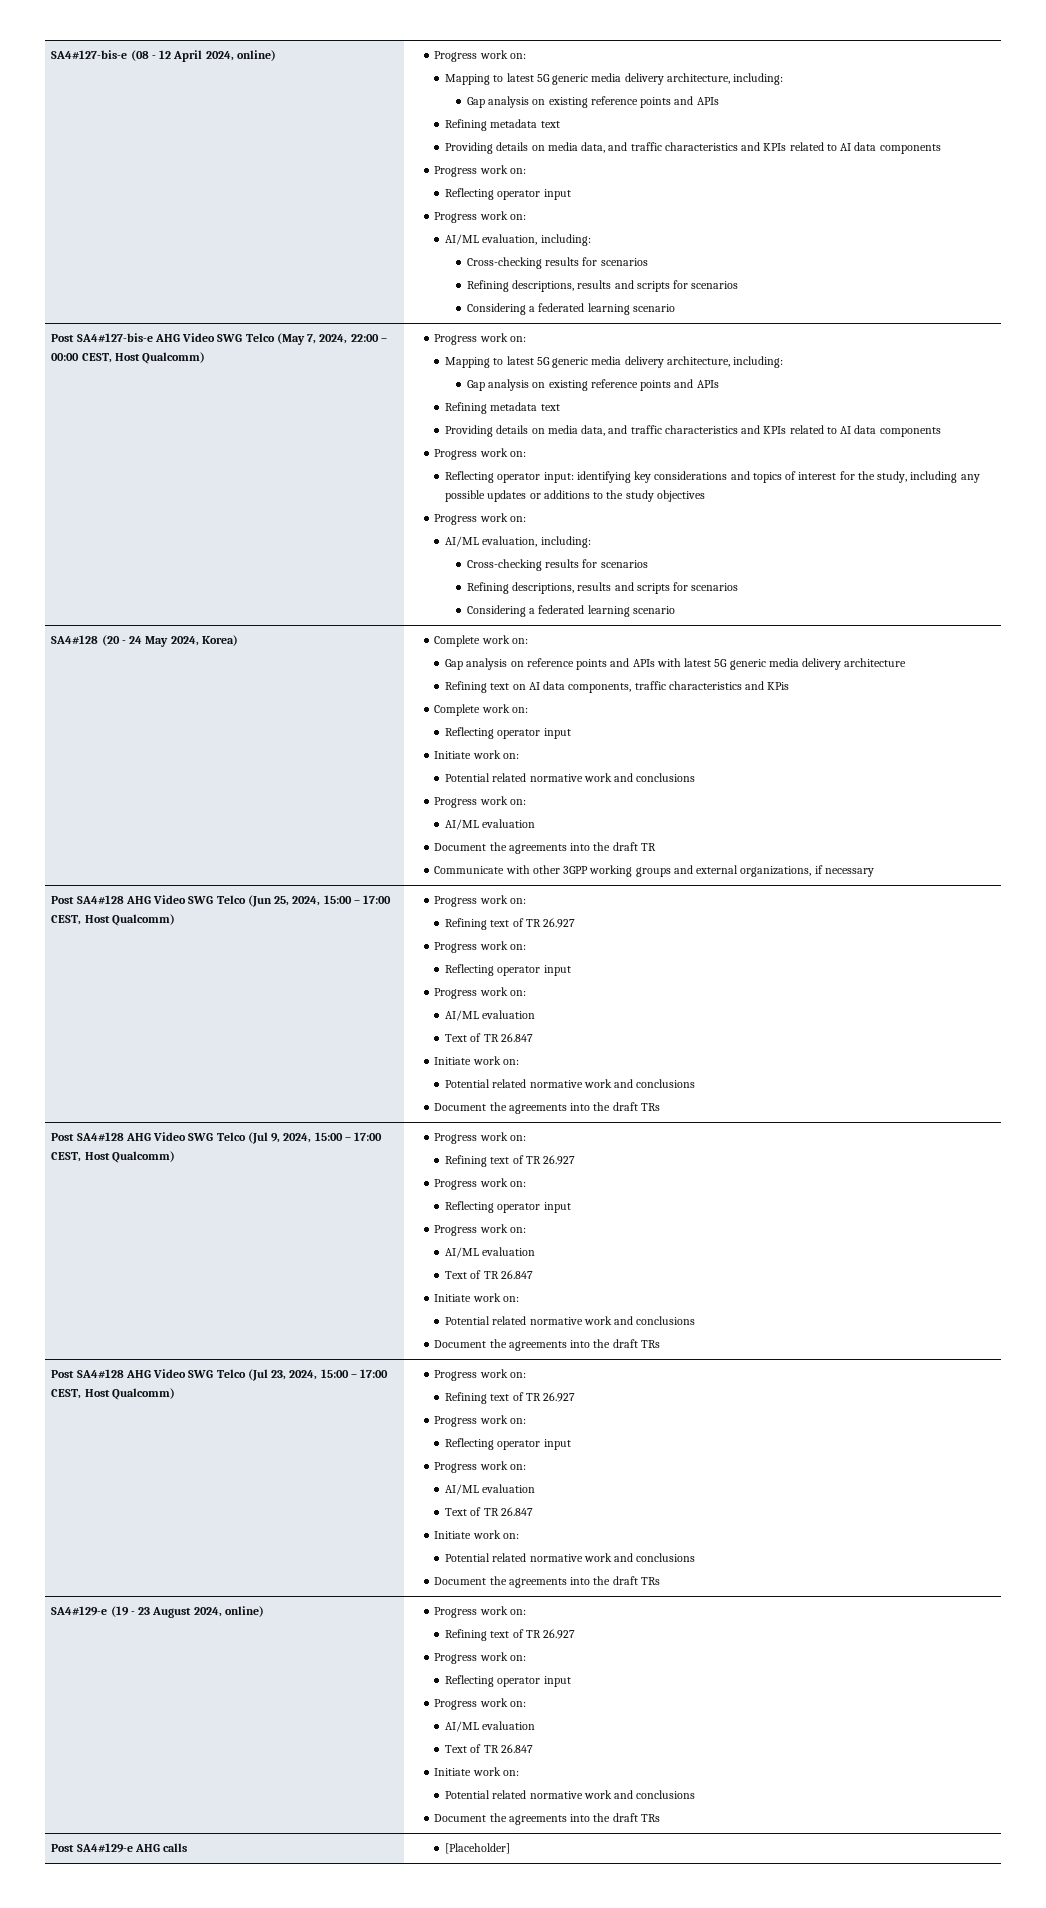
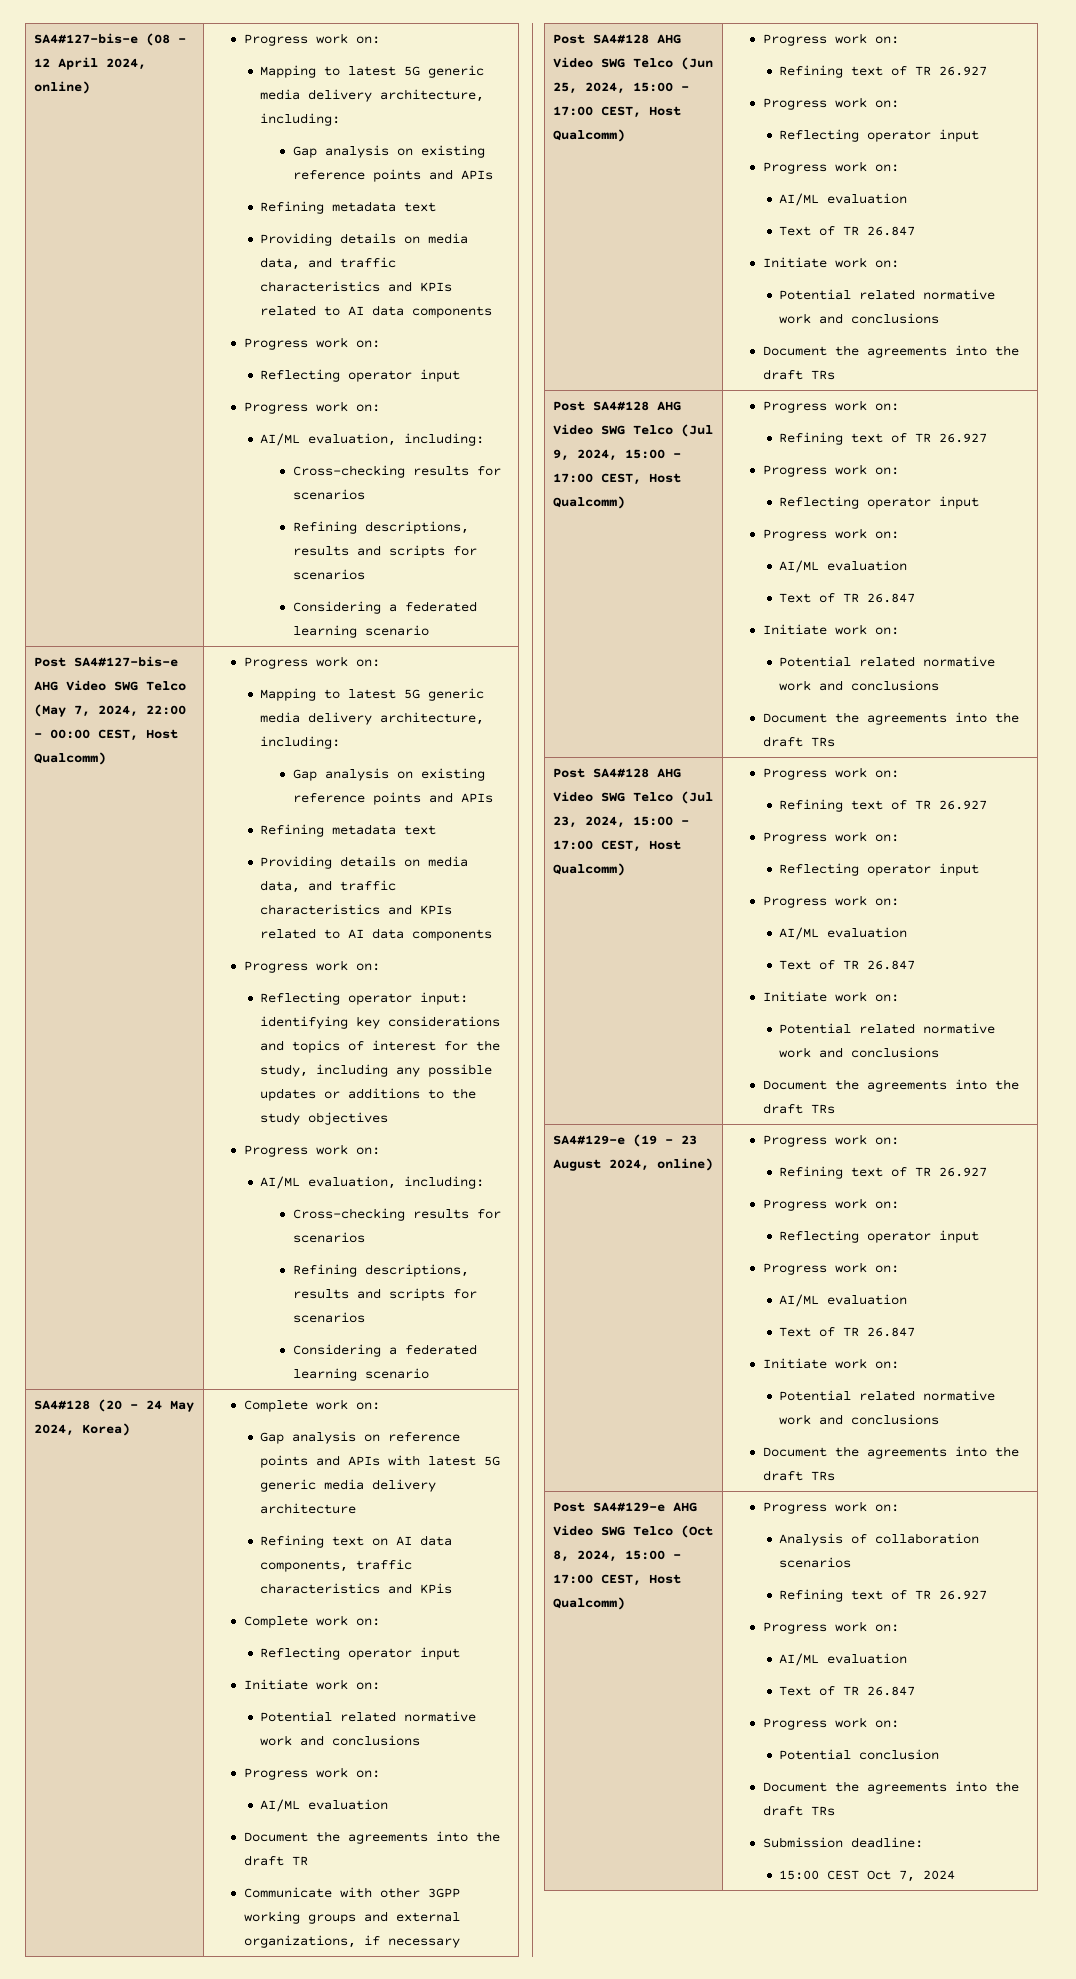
[163,1843,188,1852] [445,1843,511,1854] calls | [Placeholder] -> [553,1525,714,1538] [553,1550,682,1562] [553,1574,682,1586] [553,1597,626,1610] [762,1501,899,1514] [779,1533,980,1546] [779,1557,852,1568] [779,1589,988,1602] [762,1621,899,1634] [779,1653,908,1666] [779,1686,916,1696] [762,1717,899,1730] [779,1749,940,1760] [762,1781,1019,1794] [762,1805,835,1816] [762,1837,923,1848] [779,1870,956,1882] Video SWG Telco (Oct 8, 2024, 15:00 – 17:00 CEST, Host Qualcomm) | Progress work on: // Analysis of collaboration scenarios // Refining text of TR 26.927 // Progress work on: // AI/ML evaluation // Text of TR 26.847 // Progress work on: // Potential conclusion // Document the agreements into the draft TRs // Submission deadline: // 15:00 CEST Oct 7, 2024

